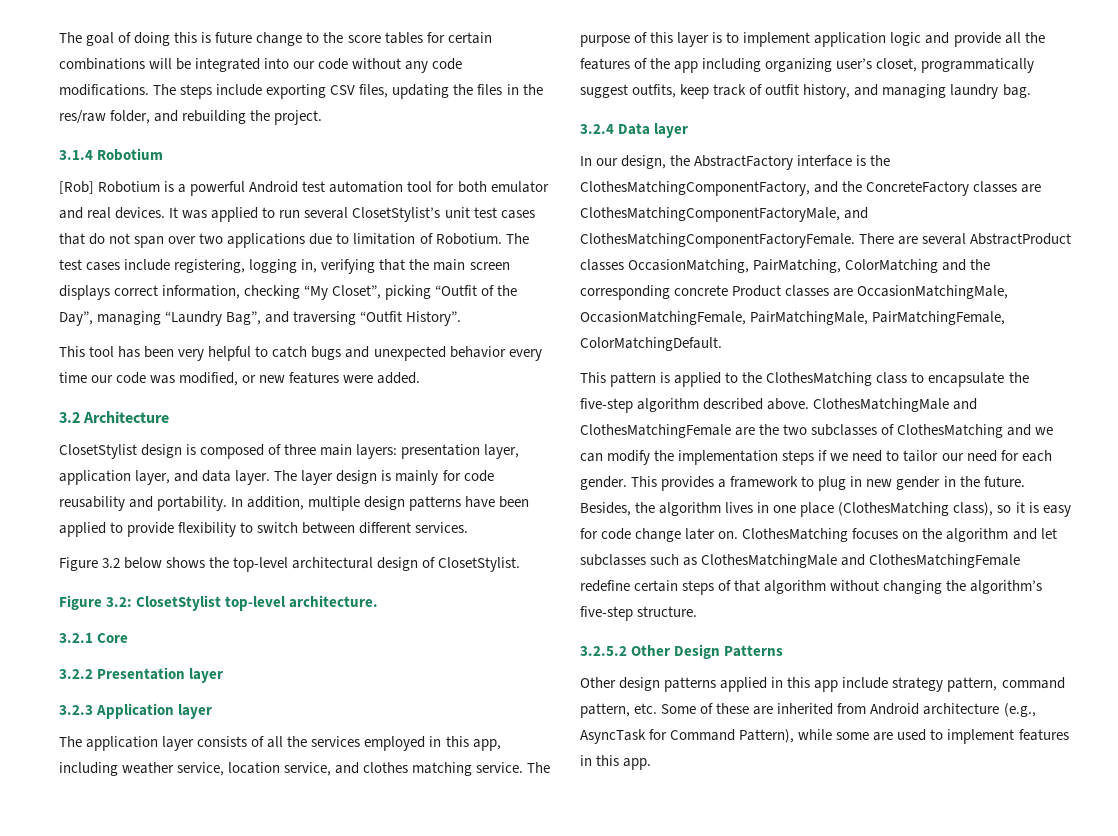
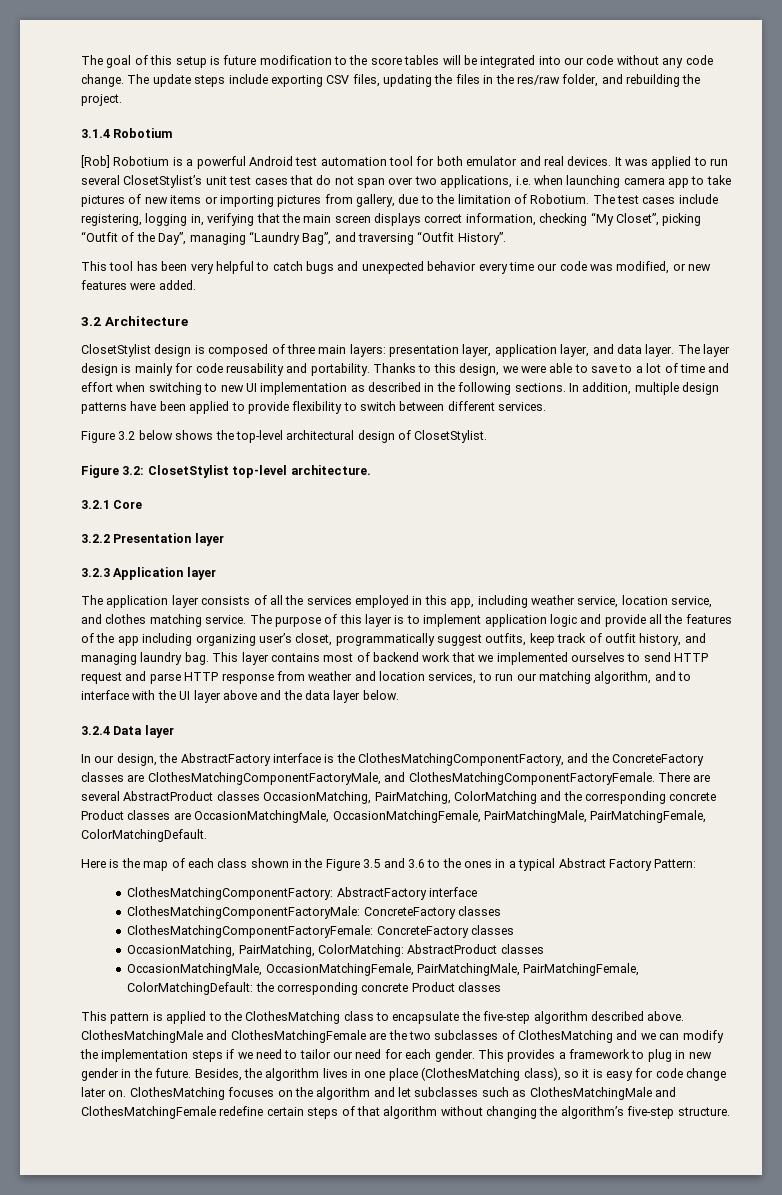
[134,32,198,46] doing this -> [150,55,207,68] this setup
[256,32,303,46] change -> [259,55,332,65] modification
[426,32,492,44] [59,58,145,70] for certain combinations -> (440, 60) none
[59,84,177,96] modifications. The -> [81,74,191,87] change. The update
[227,233,306,248] applications -> [440,175,731,188] [81,194,395,207] applications, i.e. when launching camera app to take pictures of new items or importing pictures from gallery,
(350, 238) none -> [436,194,455,204] the
(228, 503) none -> [373,363,730,376] [81,382,566,395] Thanks to this design, we were able to save to a lot of time and effort when switching to new UI implementation as described in the following sections.
(1031, 91) none -> [212,652,708,665] [81,671,691,684] [81,690,399,703] This layer contains most of backend work that we implemented ourselves to send HTTP request and parse HTTP response from weather and location services, to run our matching algorithm, and to interface with the UI layer above and the data layer below.
(722, 344) none -> [81,858,697,871] [127,887,477,900] [127,906,501,919] [127,925,514,938] [127,944,544,957] [127,963,640,976] [127,982,502,995] // Here is the map of each class shown in the Figure 3.5 and 3.6 to the ones in a typical Abstract Factory Pattern: // ClothesMatchingComponentFactory: AbstractFactory interface // ClothesMatchingComponentFactoryMale: ConcreteFactory classes // ClothesMatchingComponentFactoryFemale: ConcreteFactory classes // OccasionMatching, PairMatching, ColorMatching: AbstractProduct classes // OccasionMatchingMale, OccasionMatchingFemale, PairMatchingMale, PairMatchingFemale, ColorMatchingDefault: the corresponding concrete Product classes
[580,644,784,659] [580,677,1065,692] [580,703,1036,718] [580,729,1069,744] [580,755,652,770] // 3.2.5.2 Other Design Patterns // Other design patterns applied in this app include strategy pattern, command pattern, etc. Some of these are inherited from Android architecture (e.g., AsyncTask for Command Pattern), while some are used to implement features in this app. -> (730, 1111) none

